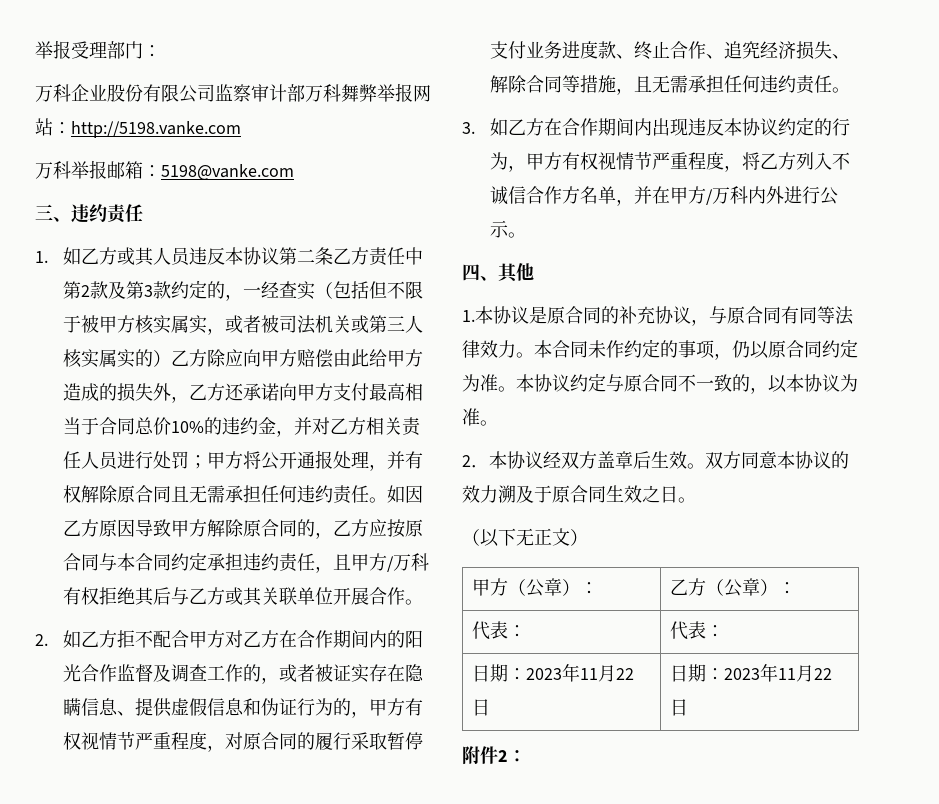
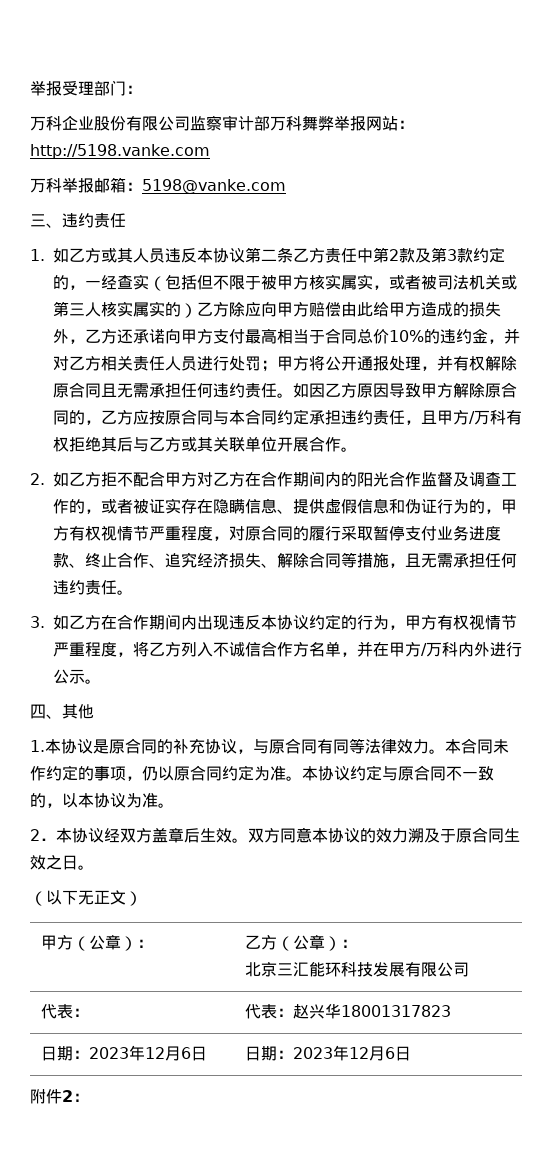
(797, 588) none -> [245,962,470,977] // 北京三汇能环科技发展有限公司
[472,663,635,682] // 日期：2023年11月22 -> [293,1004,452,1019] [41,1045,192,1061] 赵兴华18001317823 // 日期：2023年12月6
[778,665,833,682] 11月22 -> [349,1046,396,1061] 12月6

